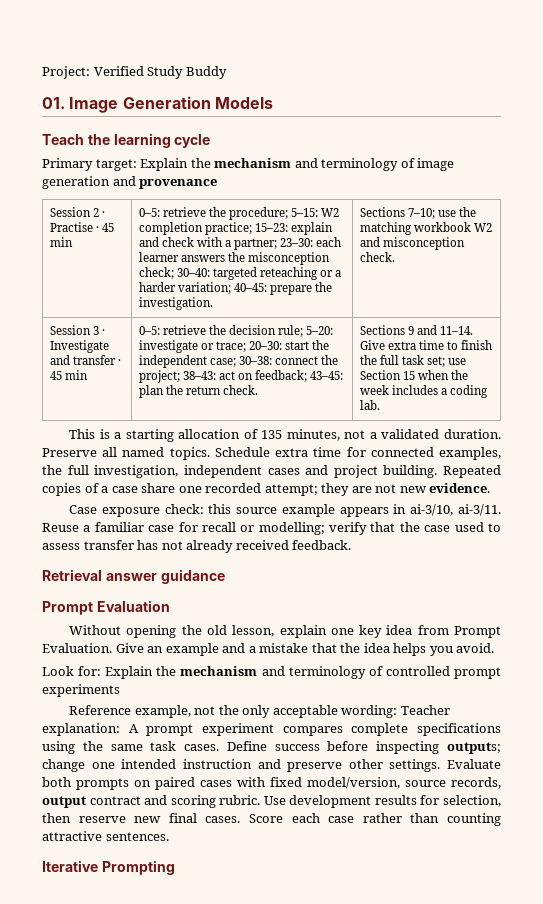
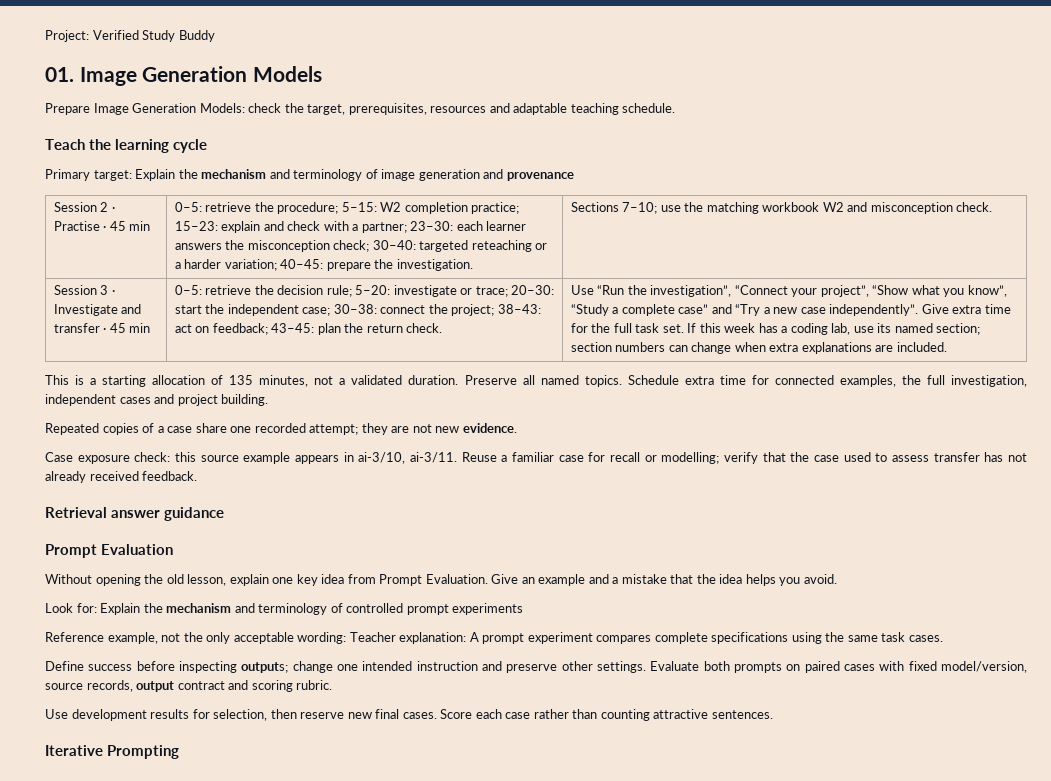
(273, 103) none -> [45,103,676,115] // Prepare Image Generation Models: check the target, prerequisites, resources and adaptable teaching schedule.
[359,325,474,335] Sections 9 and 11–14. -> [570,285,1007,297] [570,304,919,316] Use “Run the investigation”, “Connect your project”, “Show what you know”, “Study a complete case” and “Try a new case independently”.
[447,340,493,350] to finish -> [570,323,588,333] for
[427,356,467,367] [359,370,469,380] [359,385,489,398] [359,400,380,410] set; use Section 15 when the week includes a coding lab. -> [662,323,981,335] [570,342,947,354] set. If this week has a coding lab, use its named section; section numbers can change when extra explanations are included.
(438, 471) none -> (269, 400) //
(220, 747) none -> (943, 638) //
(261, 800) none -> (333, 685) //

